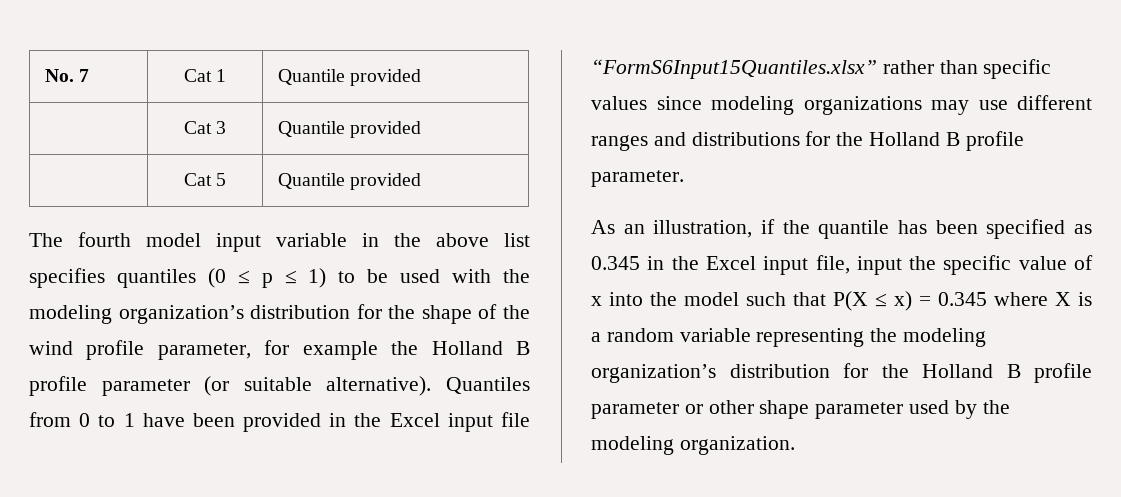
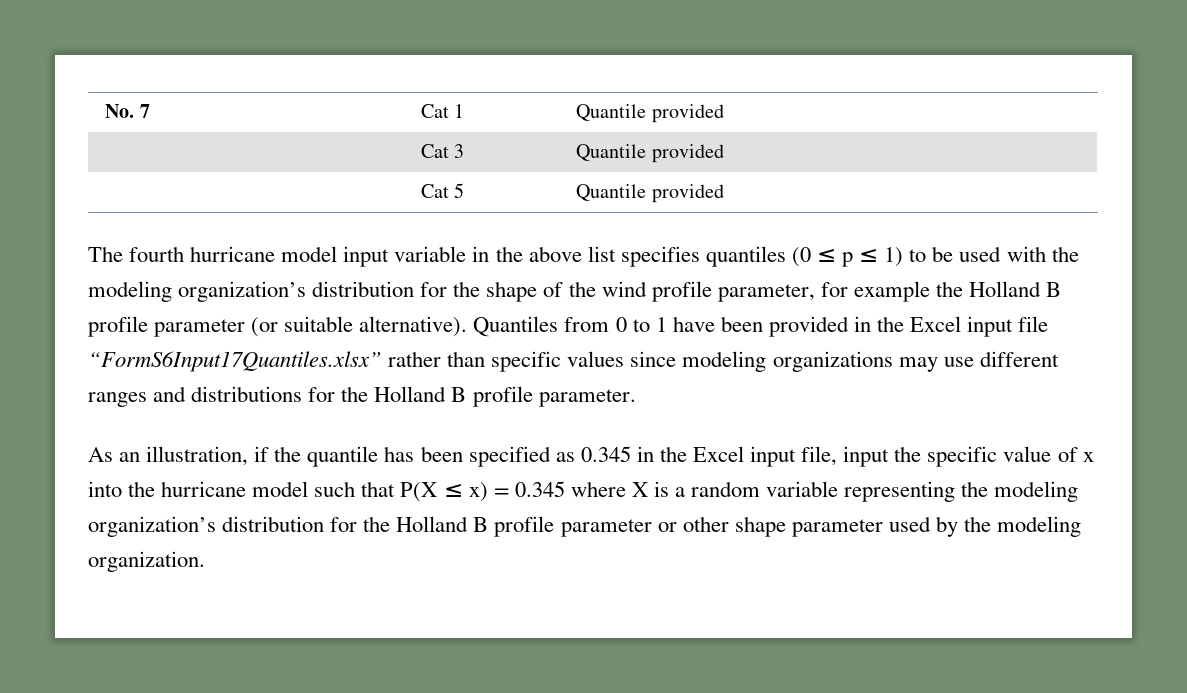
(131, 239) none -> [190,246,276,262] hurricane
[591,59,877,79] “FormS6Input15Quantiles.xlsx” -> [88,351,382,372] “FormS6Input17Quantiles.xlsx”
(677, 299) none -> [161,481,247,497] hurricane

